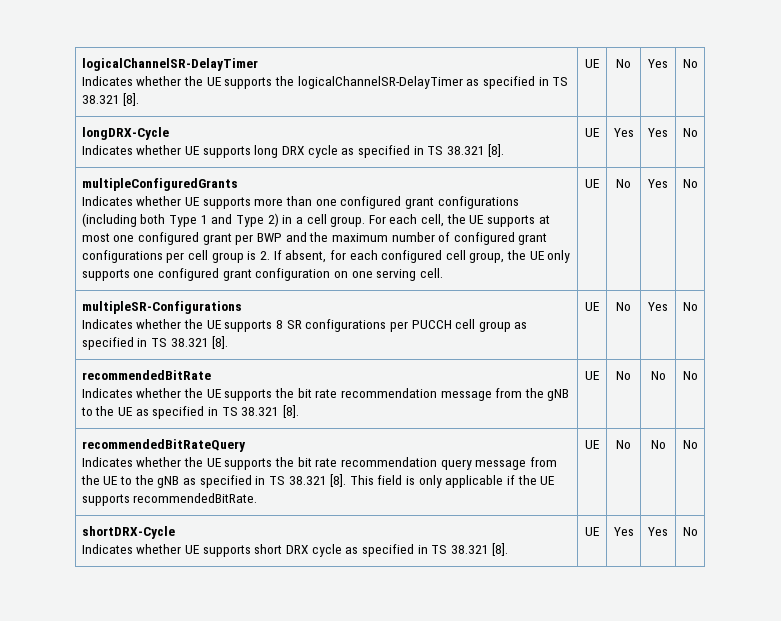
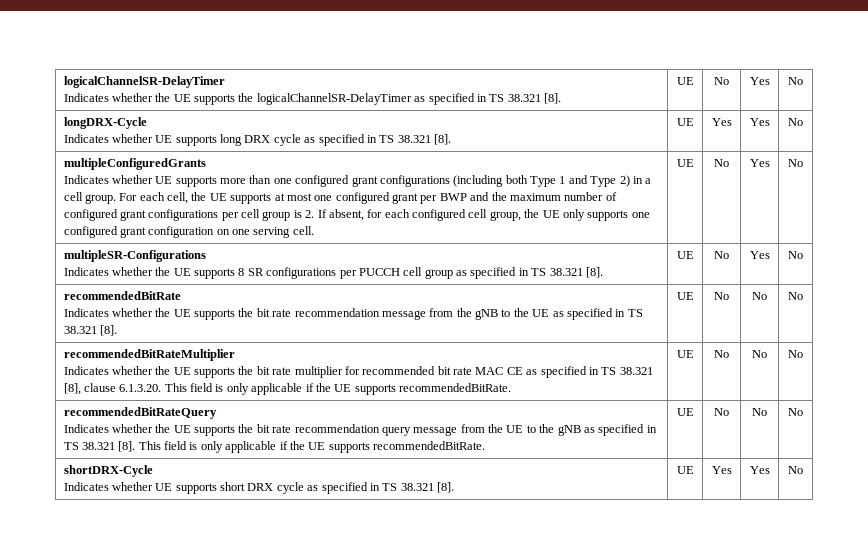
(698, 375) none -> [63,349,235,361] [63,366,653,378] [63,383,512,395] [676,350,694,358] [714,350,729,358] [752,350,767,358] [788,350,803,358] // recommendedBitRateMultiplier // Indicates whether the UE supports the bit rate multiplier for recommended bit rate MAC CE as specified in TS 38.321 [8], clause 6.1.3.20. This field is only applicable if the UE supports recommendedBitRate. | UE | No | No | No

